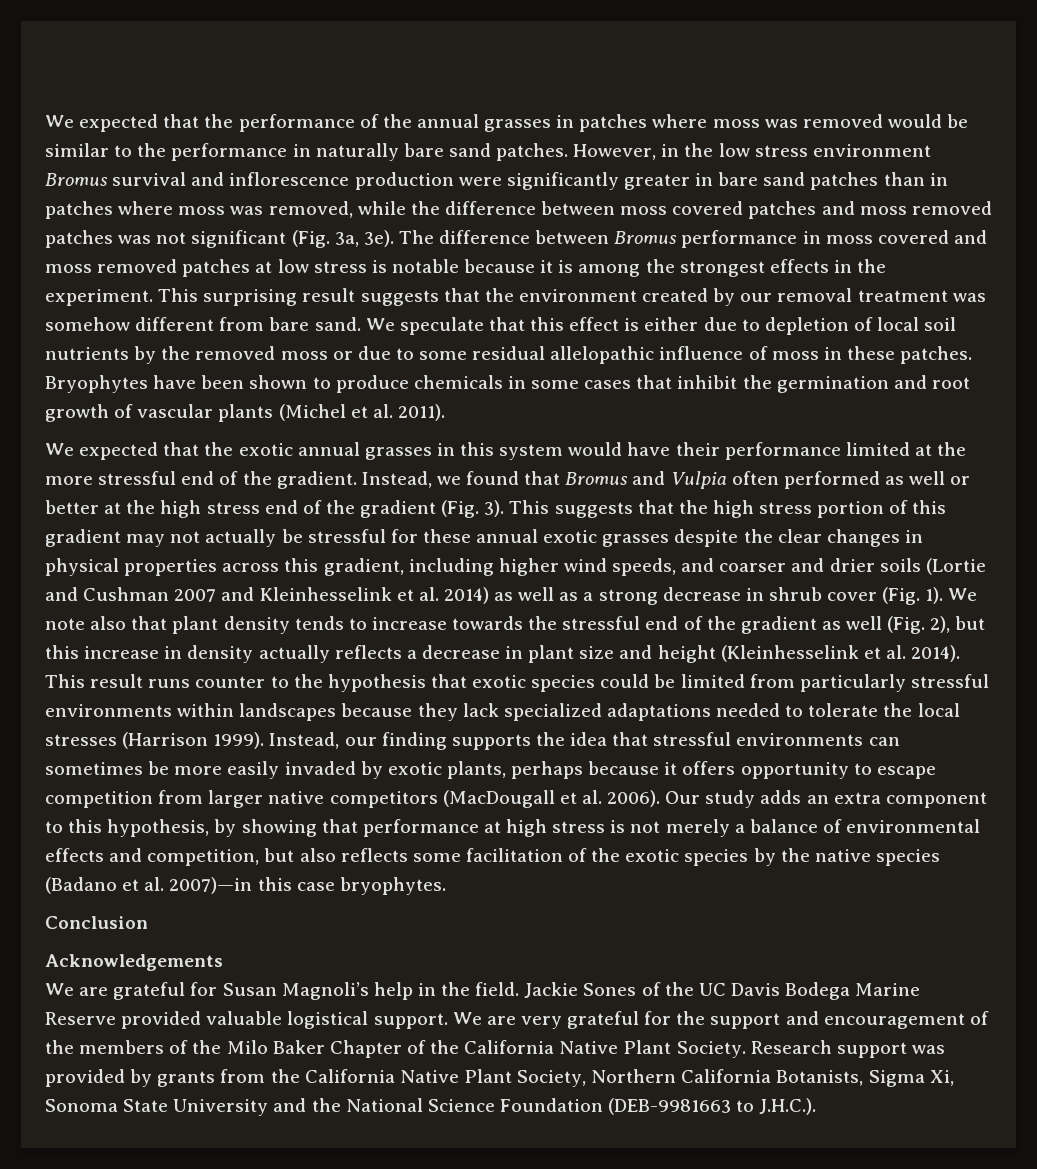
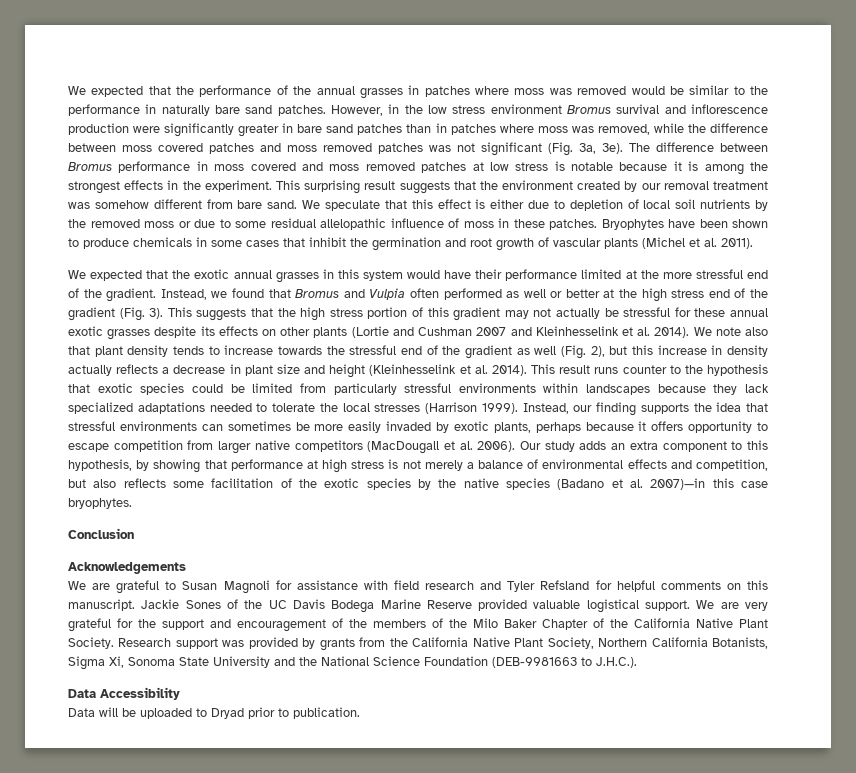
[743,529,923,547] [45,558,921,576] the clear changes in physical properties across this gradient, including higher wind speeds, and coarser and drier soils -> [200,326,348,338] its effects on other plants
[443,587,944,605] 2014) as well as a strong decrease in shrub cover (Fig. 1). -> [654,327,690,338] 2014).
[190,982,520,1000] for Susan Magnoli’s help in the field. -> [165,580,768,594] [68,599,135,611] to Susan Magnoli for assistance with field research and Tyler Refsland for helpful comments on this manuscript.
(817, 1106) none -> [68,687,180,700] [68,707,360,719] // Data Accessibility // Data will be uploaded to Dryad prior to publication.

